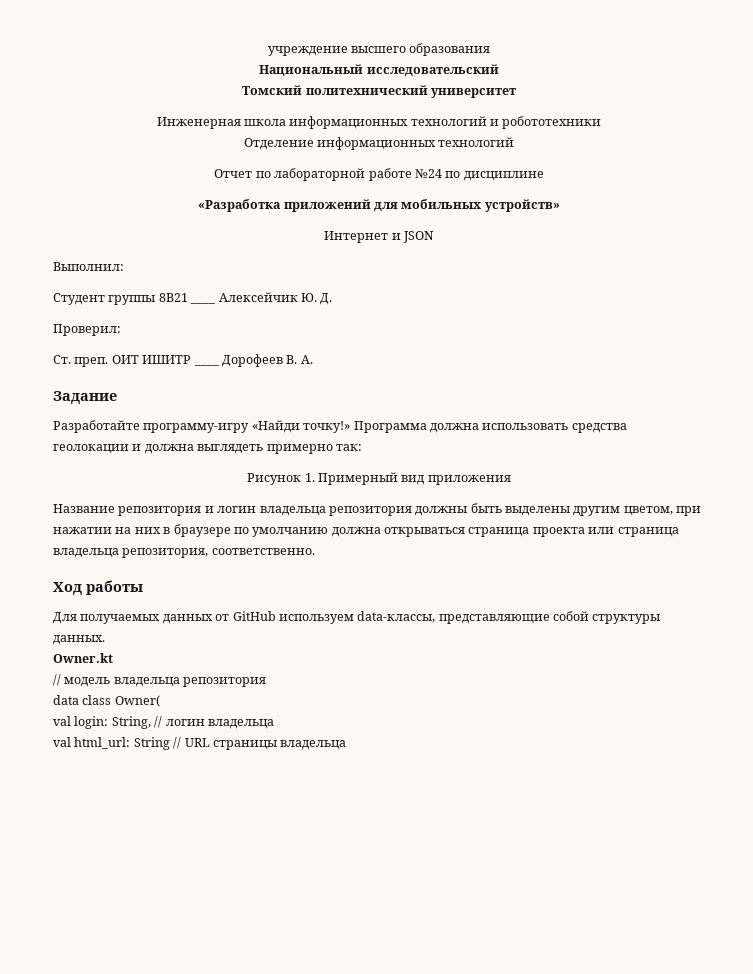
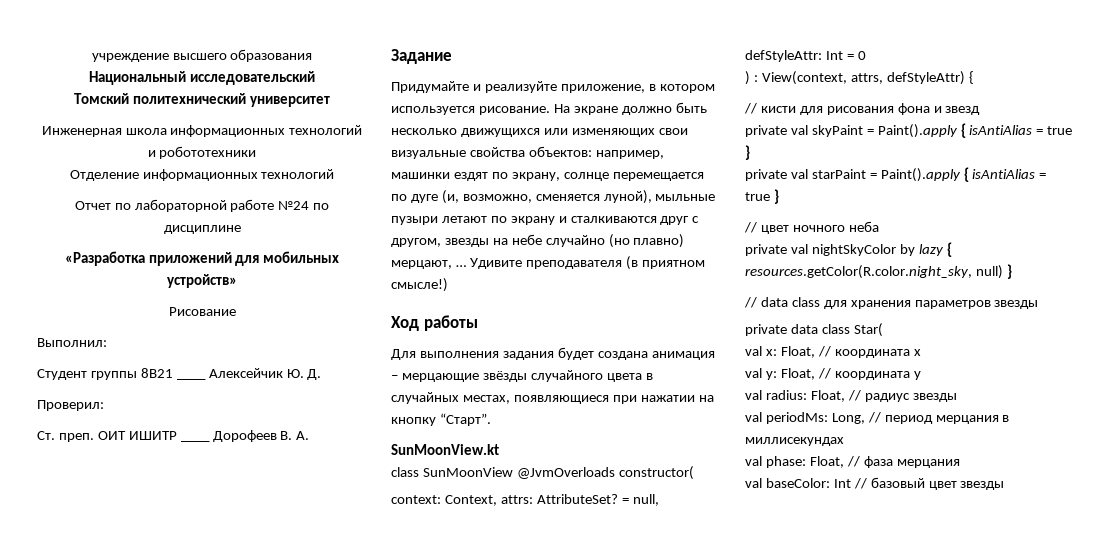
[324,231,434,243] Интернет и JSON -> [168,307,236,316] Рисование
[53,420,627,433] [53,444,362,454] [247,472,511,485] [53,503,702,516] [53,524,679,537] [53,548,315,558] [53,580,143,596] [53,611,661,624] [53,635,105,645] [53,653,113,663] [53,674,267,687] [53,695,160,707] [53,716,274,729] [53,737,347,750] Разработайте программу-игру «Найди точку!» Программа должна использовать средства геолокации и должна выглядеть примерно так: // Рисунок 1. Примерный вид приложения // Название репозитория и логин владельца репозитория должны быть выделены другим цветом, при нажатии на них в браузере по умолчанию должна открываться страница проекта или страница владельца репозитория, соответственно. // Ход работы // Для получаемых данных от GitHub используем data-классы, представляющие собой структуры данных. // Owner.kt // // модель владельца репозитория // data class Owner( // val login: String, // логин владельца // val html_url: String // URL страницы владельца -> [391,81,715,93] [391,102,707,115] [391,128,688,137] [391,146,664,159] [391,172,704,181] [391,190,716,204] [391,216,700,225] [391,234,685,248] [391,256,705,270] [391,278,448,292] [391,315,478,331] [391,347,715,360] [391,370,653,382] [391,392,714,404] [391,413,491,426] [391,444,499,455] [391,466,694,480] [391,494,659,506] [745,50,866,62] [745,71,974,85] [744,103,981,115] [745,123,1073,138] [745,145,750,160] [745,167,1047,182] [745,189,779,204] [744,221,879,234] [745,242,952,257] [745,264,1012,279] [744,297,1039,309] [745,323,883,337] [745,346,921,358] [745,368,921,380] [745,390,957,402] [745,412,1010,424] [745,437,844,446] [745,456,960,468] [745,477,1005,490] Придумайте и реализуйте приложение, в котором используется рисование. На экране должно быть несколько движущихся или изменяющих свои визуальные свойства объектов: например, машинки ездят по экрану, солнце перемещается по дуге (и, возможно, сменяется луной), мыльные пузыри летают по экрану и сталкиваются друг с другом, звезды на небе случайно (но плавно) мерцают, … Удивите преподавателя (в приятном смысле!) // Ход работы // Для выполнения задания будет создана анимация – мерцающие звёзды случайного цвета в случайных местах, появляющиеся при нажатии на кнопку “Старт”. // SunMoonView.kt // class SunMoonView @JvmOverloads constructor( // context: Context, attrs: AttributeSet? = null, defStyleAttr: Int = 0 // ) : View(context, attrs, defStyleAttr) { // // кисти для рисования фона и звезд // private val skyPaint = Paint().apply { isAntiAlias = true } // private val starPaint = Paint().apply { isAntiAlias = true } // // цвет ночного неба // private val nightSkyColor by lazy { resources.getColor(R.color.night_sky, null) } // // data class для хранения параметров звезды // private data class Star( // val x: Float, // координата x // val y: Float, // координата y // val radius: Float, // радиус звезды // val periodMs: Long, // период мерцания в миллисекундах // val phase: Float, // фаза мерцания // val baseColor: Int // базовый цвет звезды

